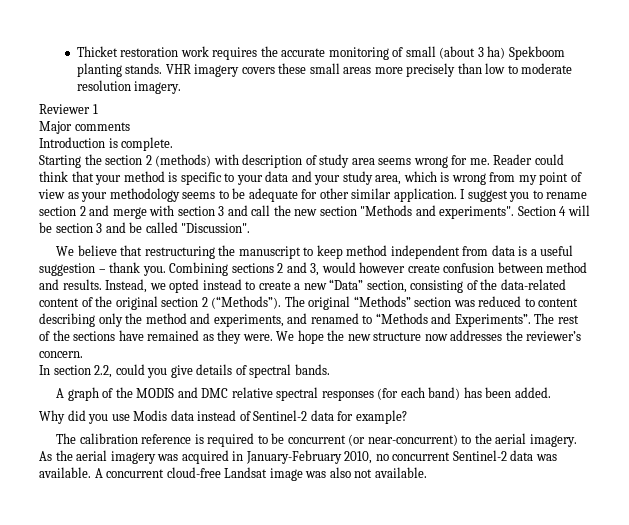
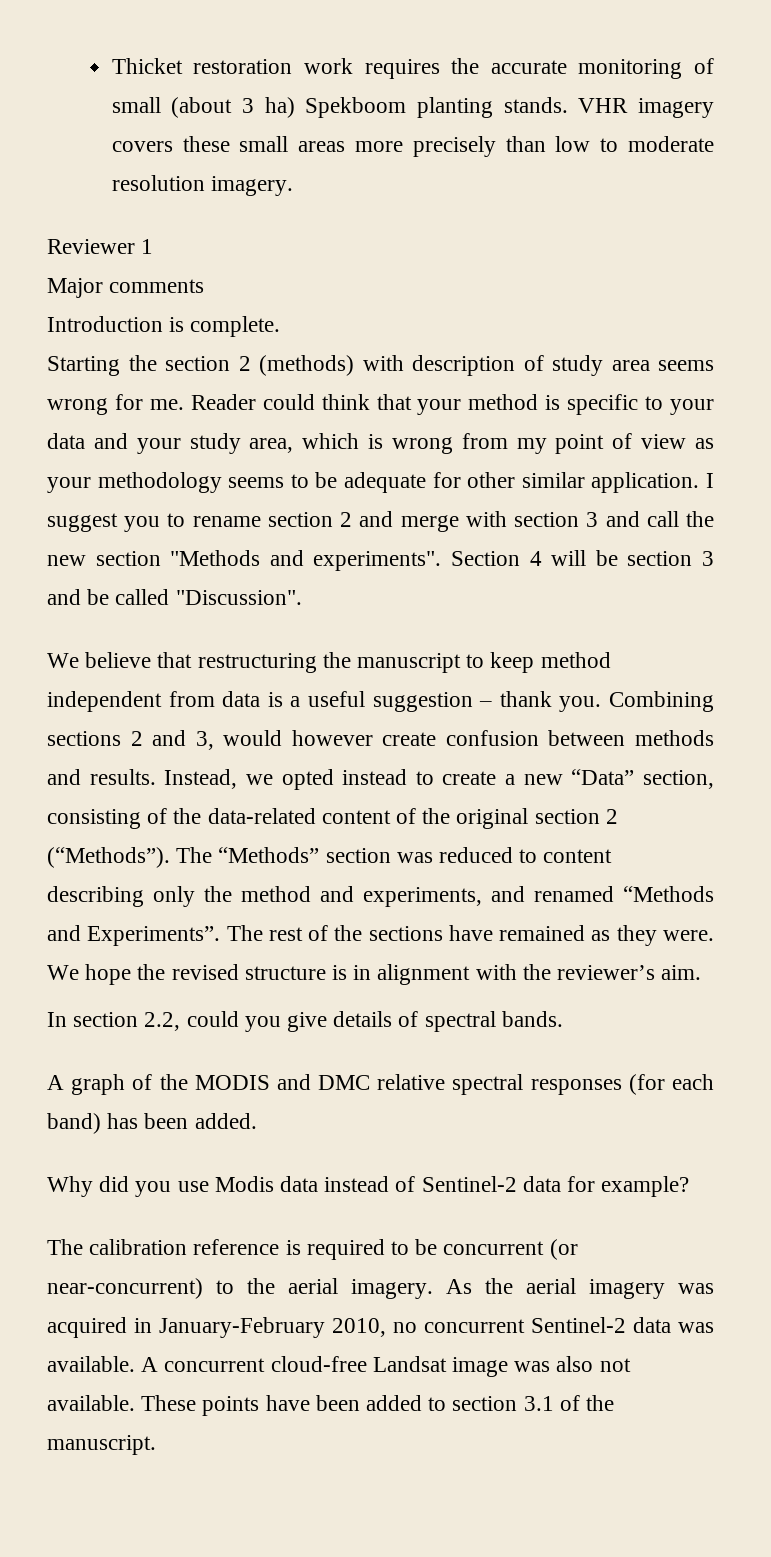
[546,262,588,273] method -> [634,730,714,746] methods
[308,296,351,310] original -> (213, 855) none
[362,315,373,324] to -> (614, 894) none
[347,330,503,341] new structure now addresses -> [171,964,517,985] revised structure is in alignment with
[39,351,83,358] concern. -> [661,965,702,980] aim.
(427, 472) none -> [141,1395,615,1416] [47,1435,156,1455] These points have been added to section 3.1 of the manuscript.

